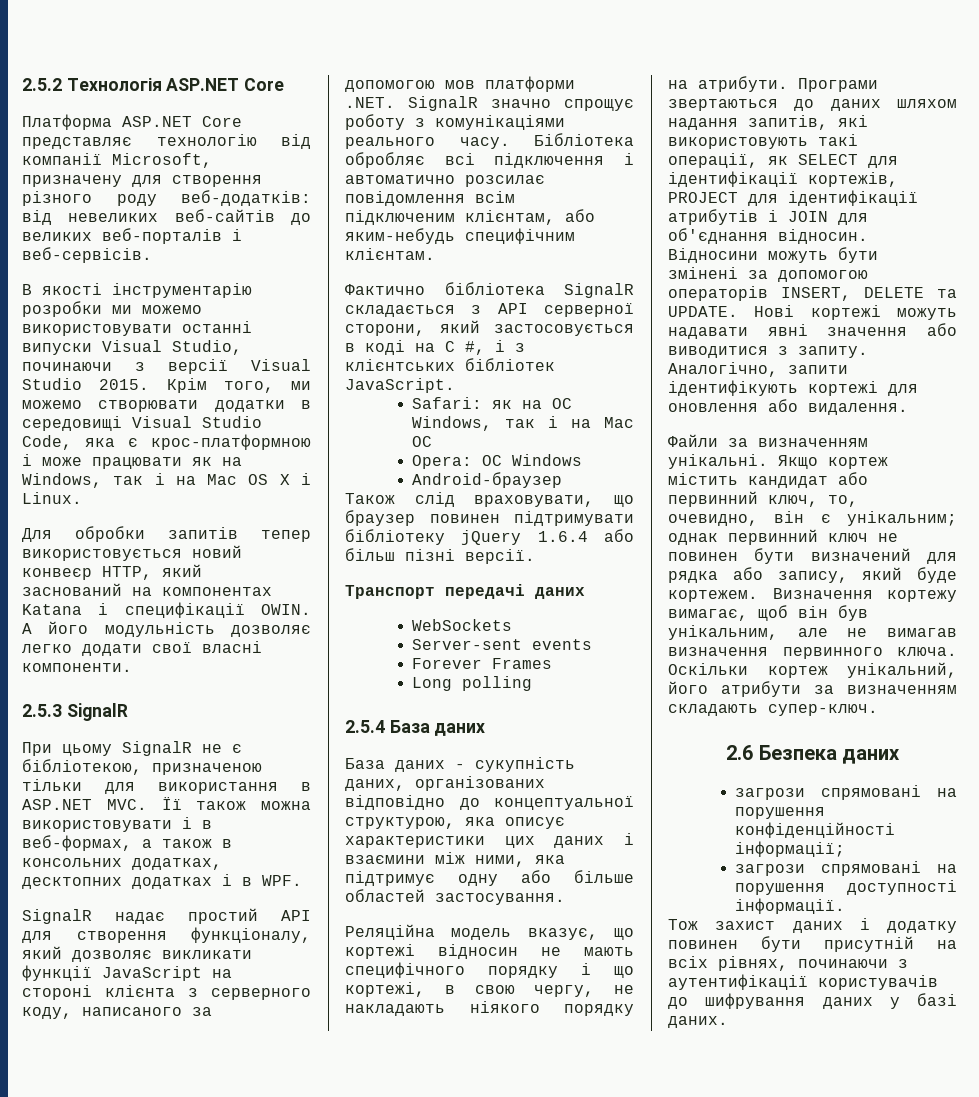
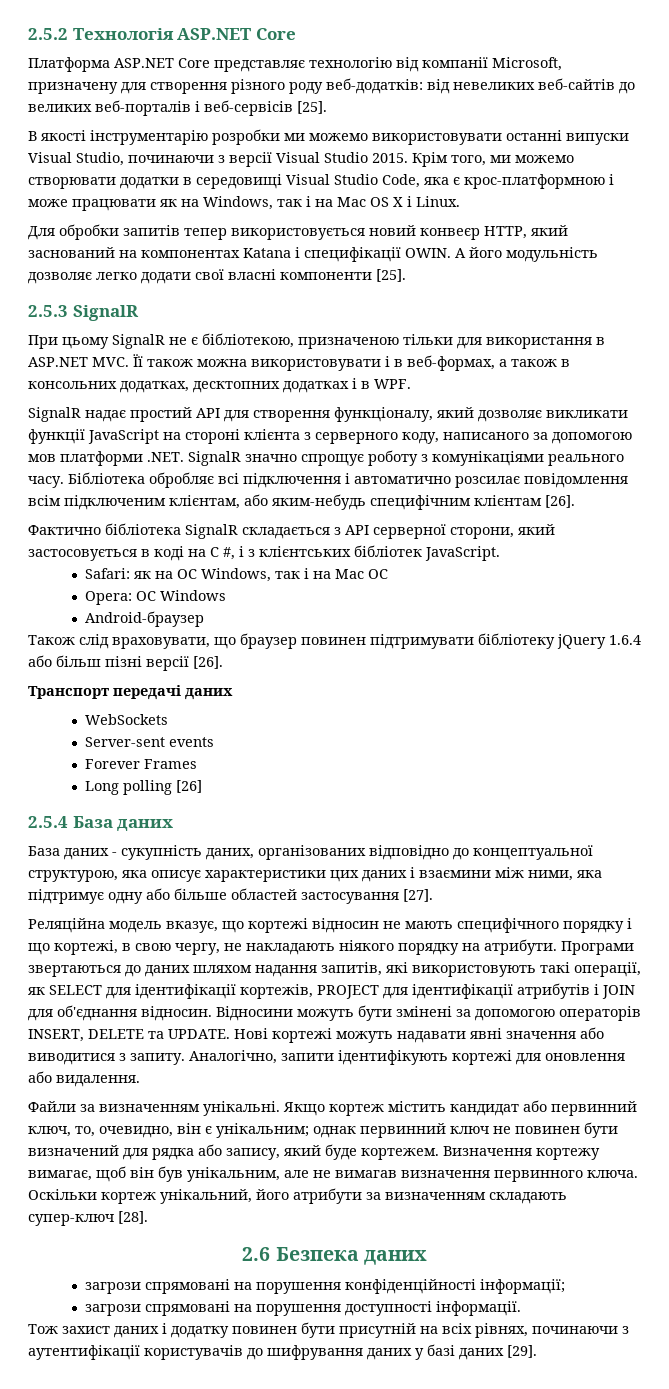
[22,247,152,263] веб-сервісів. -> [204,100,327,116] веб-сервісів [25].
[22,663,132,672] компоненти. -> [280,269,406,282] компоненти [25].
[345,248,435,260] клієнтам. -> [474,495,575,508] клієнтам [26].
[465,549,535,564] версії. -> [146,656,223,671] версії [26].
(532, 683) none -> [176,780,203,793] [26]
[435,893,565,905] застосування. -> [301,889,433,904] застосування [27].
[768,704,878,716] супер-ключ. -> [28,1211,148,1226] супер-ключ [28].
[668,1016,728,1028] даних. -> [459,1345,537,1360] даних [29].

